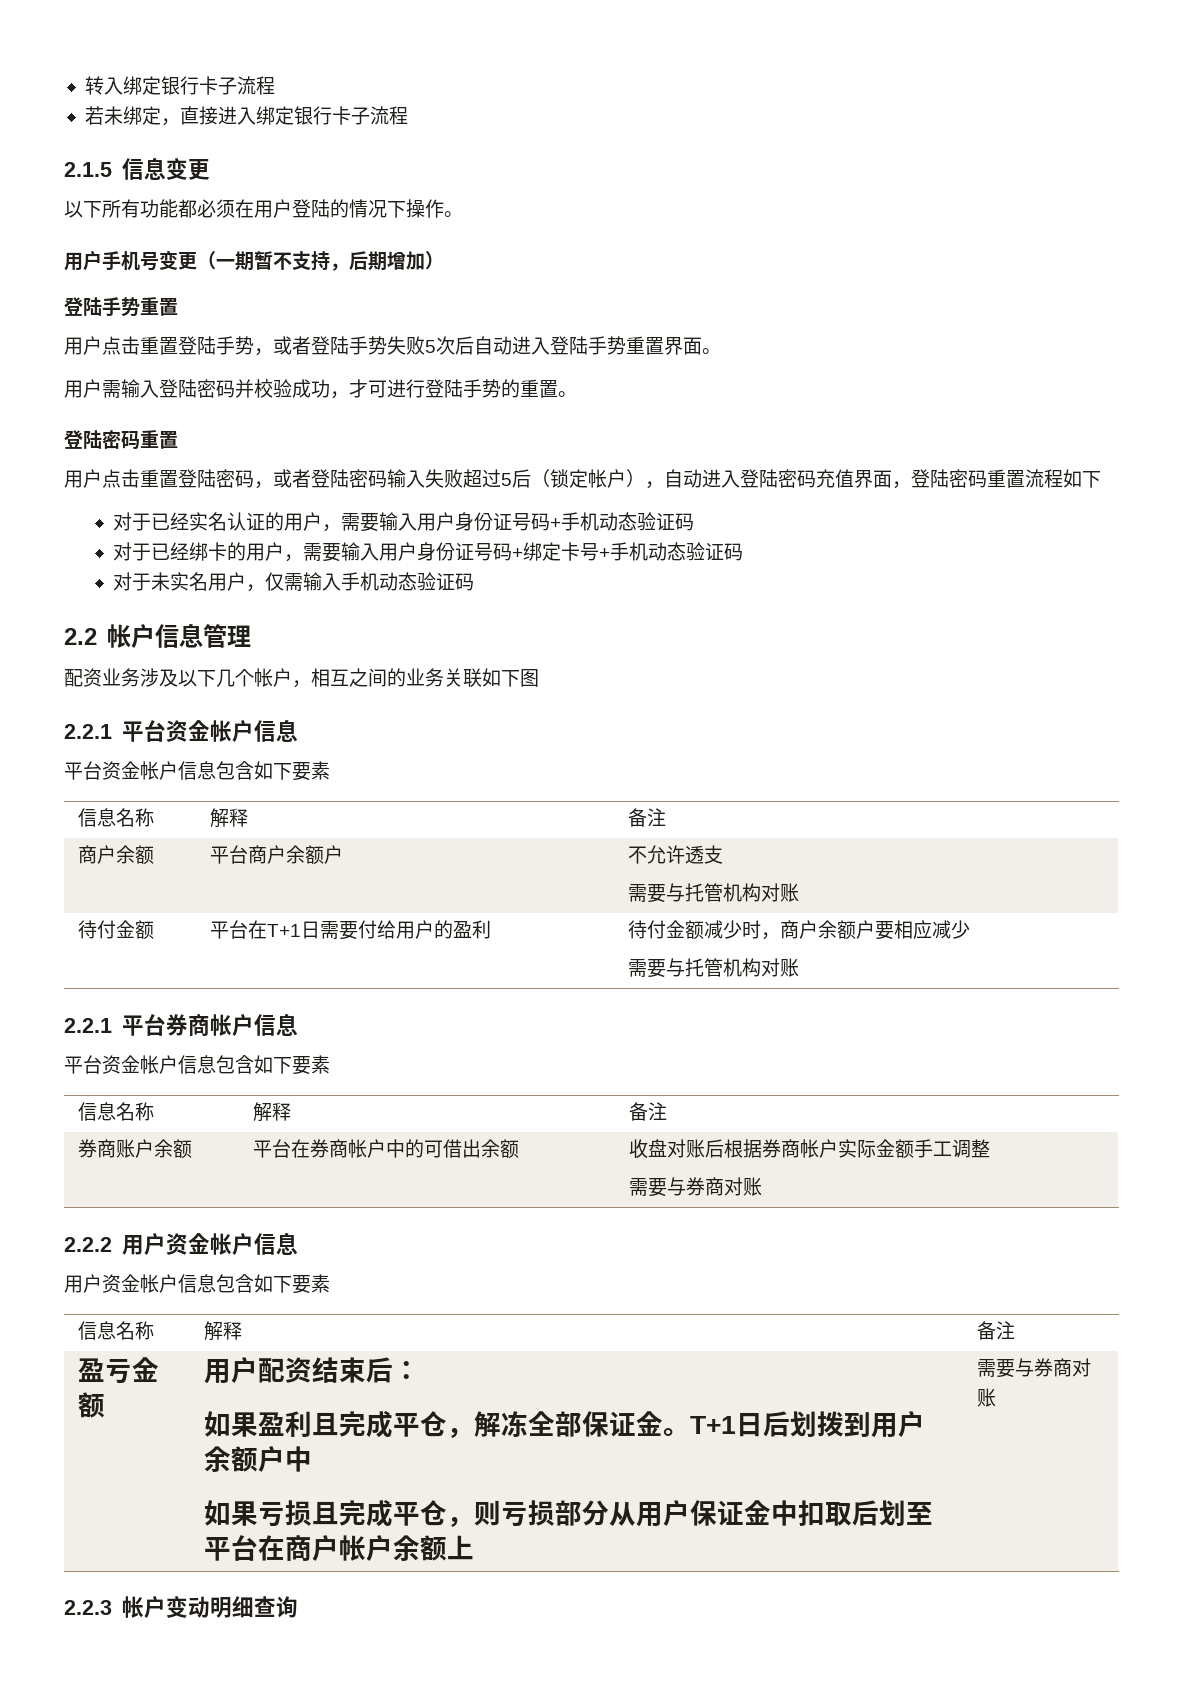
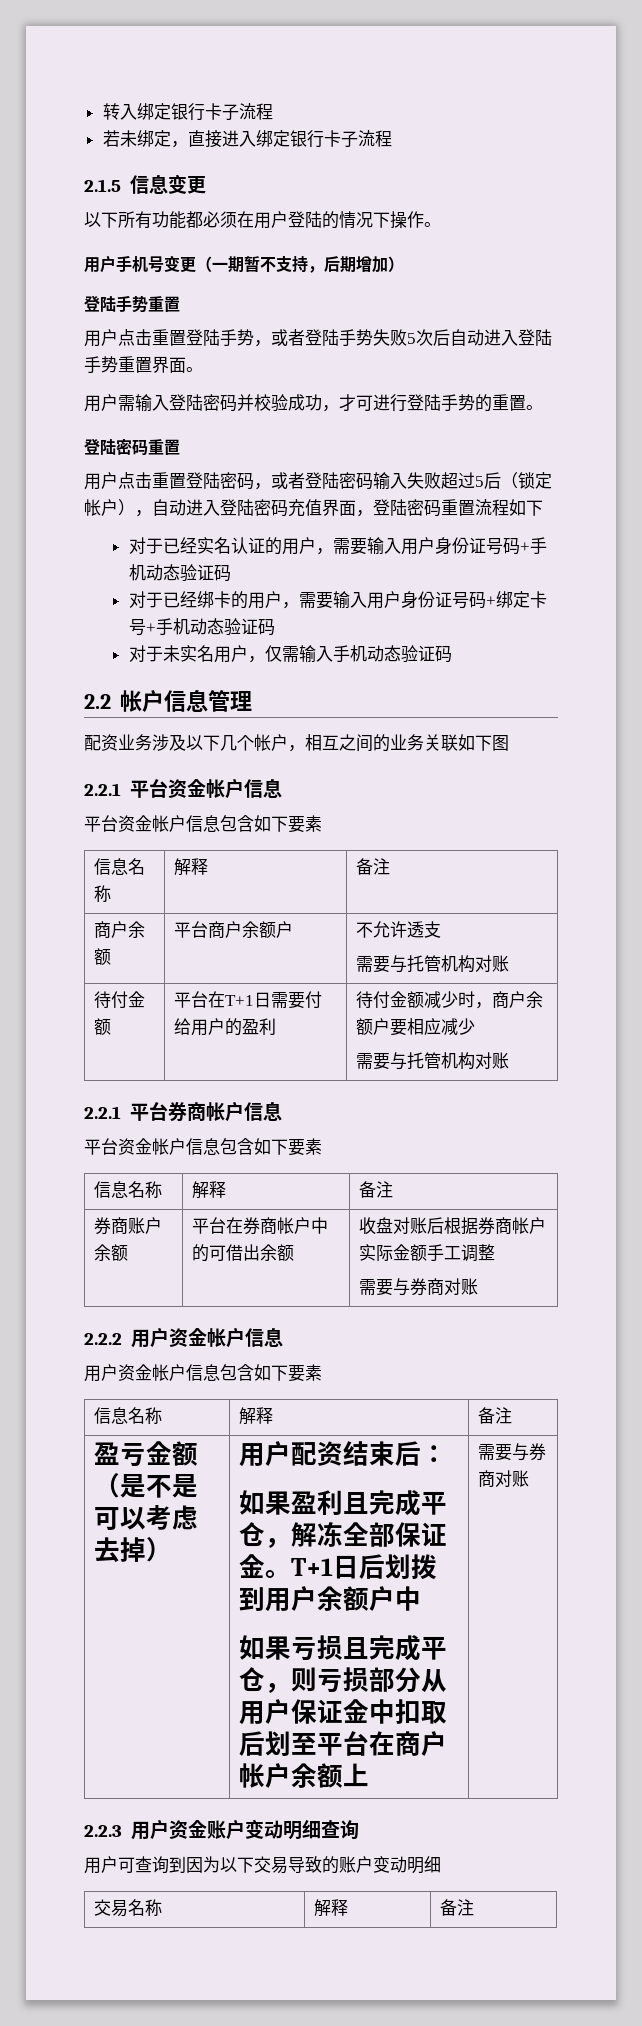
(106, 1405) none -> [94,1473,199,1498] [94,1505,199,1530] [94,1537,173,1563] （是不是可以考虑去掉）
[121,1596,144,1618] 帐 -> [130,1819,226,1840] 用户资金账
(298, 1607) none -> [84,1856,441,1874] [94,1899,163,1917] [314,1899,349,1917] [440,1899,475,1916] // 用户可查询到因为以下交易导致的账户变动明细 // 交易名称 | 解释 | 备注

